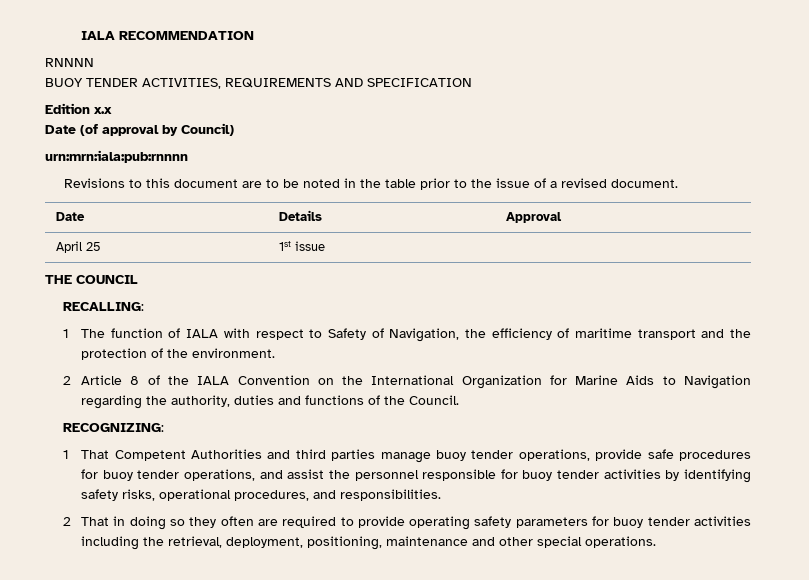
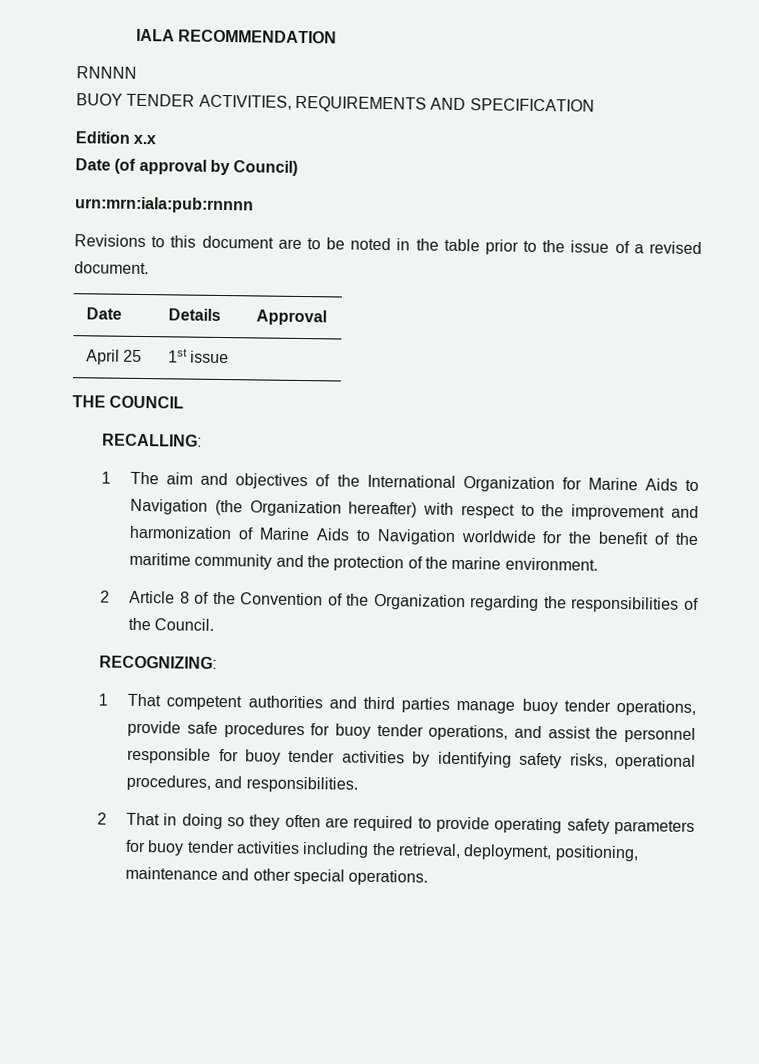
[110,328,752,342] [81,348,276,360] [63,375,334,385] function of IALA with respect to Safety of Navigation, the efficiency of maritime transport and the protection of the environment. // 2 Article 8 of the IALA Convention on -> [166,472,331,490] aim and objectives of
[81,395,365,409] regarding the authority, duties and functions -> [214,499,699,521] [129,525,699,546] [129,552,598,572] [99,590,680,613] (the Organization hereafter) with respect to the improvement and harmonization of Marine Aids to Navigation worldwide for the benefit of the maritime community and the protection of the marine environment. // 2 Article 8 of the Convention of the Organization regarding the responsibilities
[114,449,262,461] Competent Authorities -> [166,695,323,711] competent authorities

